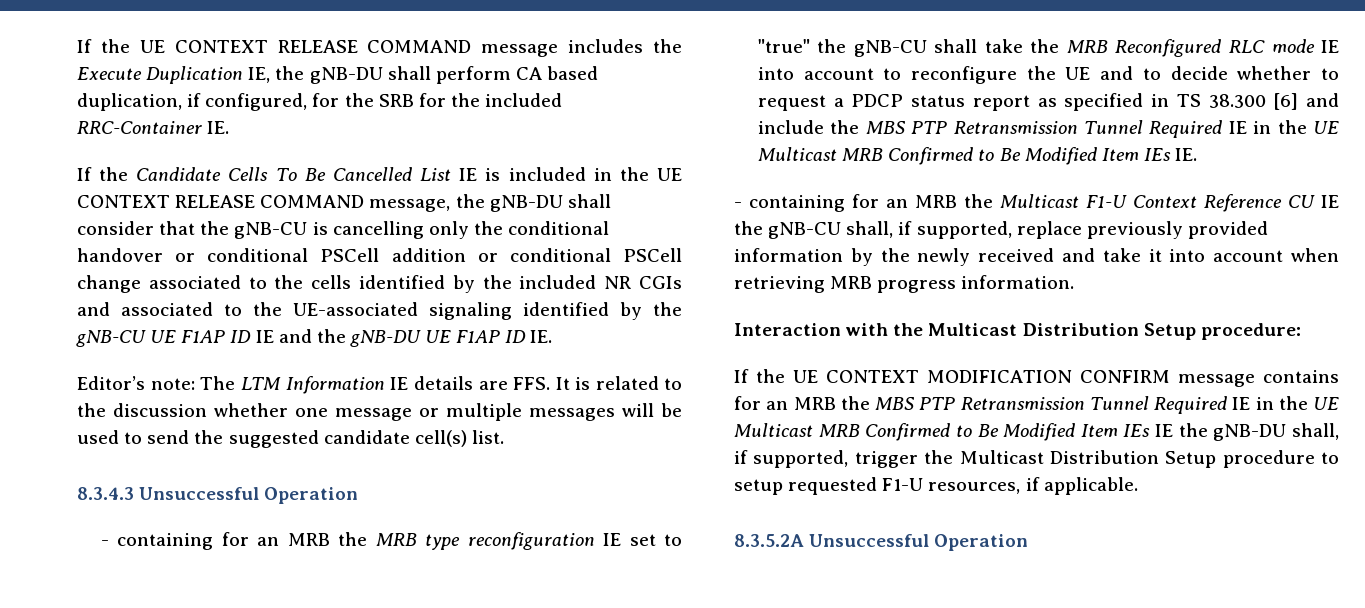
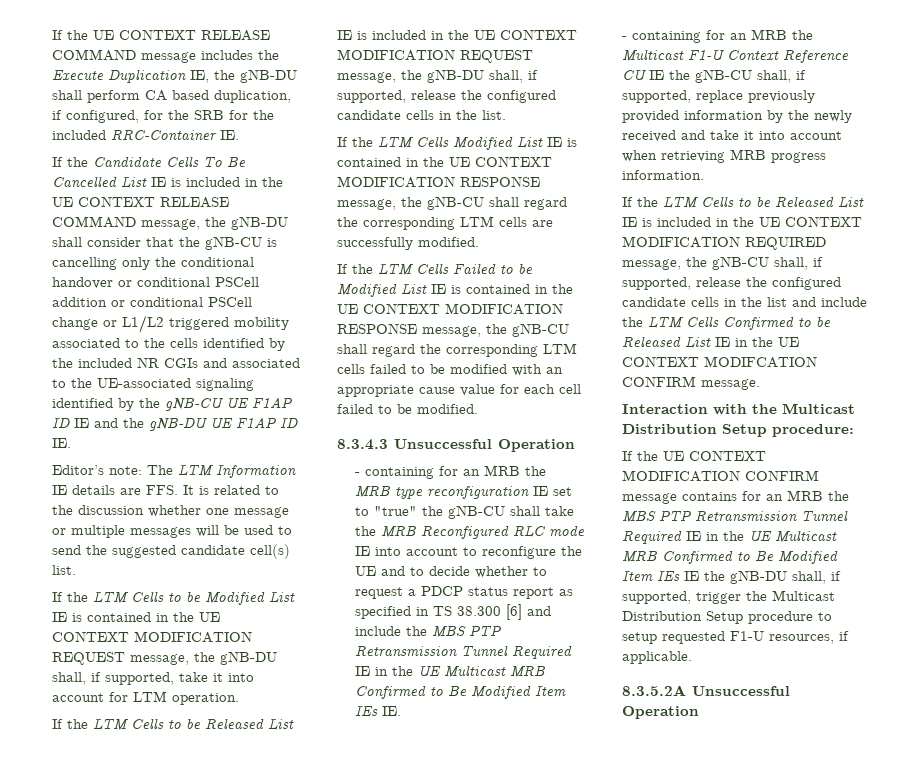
(141, 284) none -> [103,315,289,333] or L1/L2 triggered mobility
(504, 437) none -> [52,591,295,605] [52,612,220,622] [52,631,252,643] [52,651,277,665] [52,672,254,685] [52,691,239,705] [52,718,294,730] [337,29,577,40] [337,49,533,63] [337,69,538,83] [337,90,556,103] [337,110,506,120] [337,136,577,150] [337,156,552,167] [337,176,540,188] [337,196,567,210] [337,216,553,230] [337,237,479,250] [337,263,533,275] [337,283,573,297] [337,303,563,315] [337,323,569,337] [337,343,577,357] [337,364,563,376] [337,384,581,397] [337,404,478,414] // If the LTM Cells to be Modified List IE is contained in the UE CONTEXT MODIFICATION REQUEST message, the gNB-DU shall, if supported, take it into account for LTM operation. // If the LTM Cells to be Released List IE is included in the UE CONTEXT MODIFICATION REQUEST message, the gNB-DU shall, if supported, release the configured candidate cells in the list. // If the LTM Cells Modified List IE is contained in the UE CONTEXT MODIFICATION RESPONSE message, the gNB-CU shall regard the corresponding LTM cells are successfully modified. // If the LTM Cells Failed to be Modified List IE is contained in the UE CONTEXT MODIFICATION RESPONSE message, the gNB-CU shall regard the corresponding LTM cells failed to be modified with an appropriate cause value for each cell failed to be modified.
(1075, 282) none -> [622,196,864,208] [622,216,862,227] [622,236,826,250] [622,256,823,270] [622,277,841,290] [622,297,867,307] [622,316,831,330] [622,336,799,348] [622,356,817,368] [622,376,760,390] // If the LTM Cells to be Released List IE is included in the UE CONTEXT MODIFICATION REQUIRED message, the gNB-CU shall, if supported, release the configured candidate cells in the list and include the LTM Cells Confirmed to be Released List IE in the UE CONTEXT MODIFCATION CONFIRM message.

